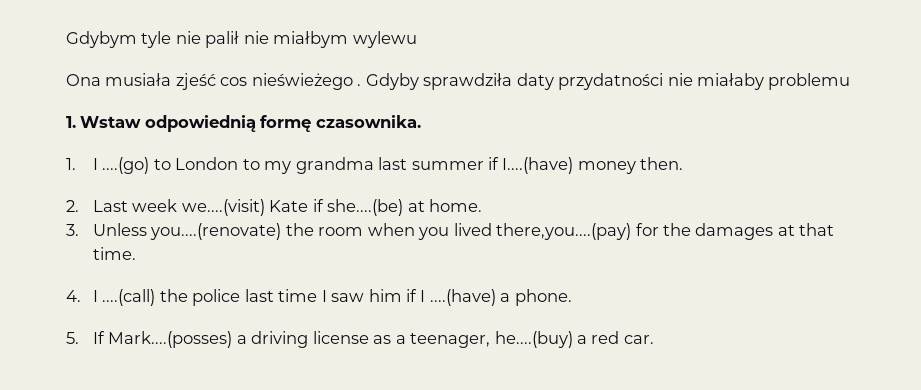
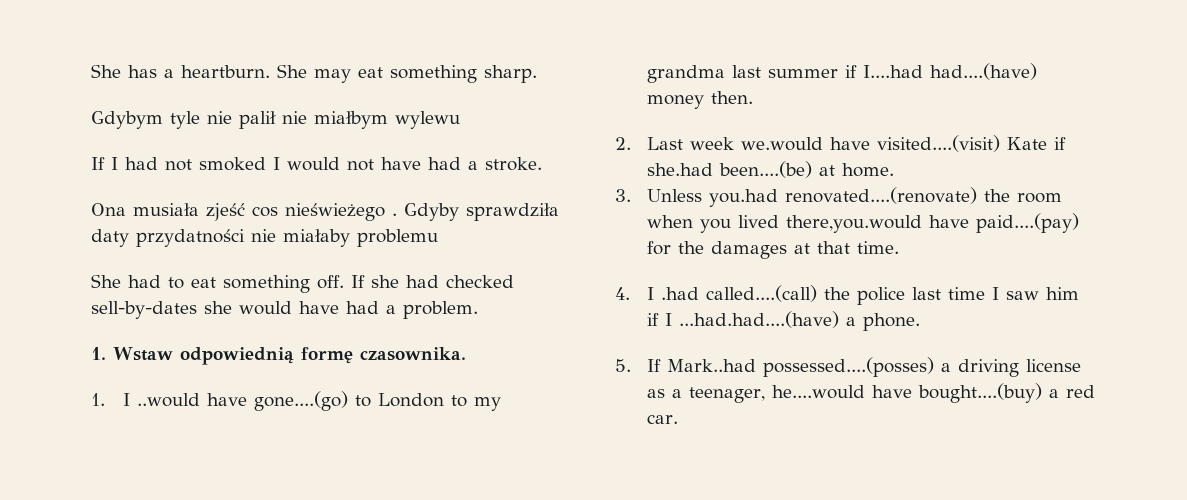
(66, 39) none -> [91,64,537,83] She has a heartburn. She may eat something sharp. //
(417, 39) none -> [91,157,542,171] // If I had not smoked I would not have had a stroke.
(851, 81) none -> [91,274,514,293] [91,301,478,319] // She had to eat something off. If she had checked sell-by-dates she would have had a problem.
[102,157,150,174] ....(go) -> [136,391,348,411] ..would have gone....(go)
[502,157,574,174] I....(have) -> [862,63,1037,80] I....had had....(have)
[181,199,404,216] we....(visit) Kate if she....(be) -> [740,135,1066,152] [646,161,812,178] we.would have visited....(visit) Kate if she.had been....(be)
[150,223,282,240] you....(renovate) -> [708,187,977,207] you.had renovated....(renovate)
[496,223,632,240] there,you....(pay) -> [785,213,1079,233] there,you.would have paid....(pay)
[102,289,156,306] ....(call) -> [660,285,817,302] .had called....(call)
[429,289,496,306] ....(have) -> [678,311,839,328] ...had.had....(have)
[108,331,233,348] Mark....(posses) -> [666,357,934,377] Mark..had possessed....(posses)
[494,331,573,348] he....(buy) -> [771,383,1042,403] he....would have bought....(buy)

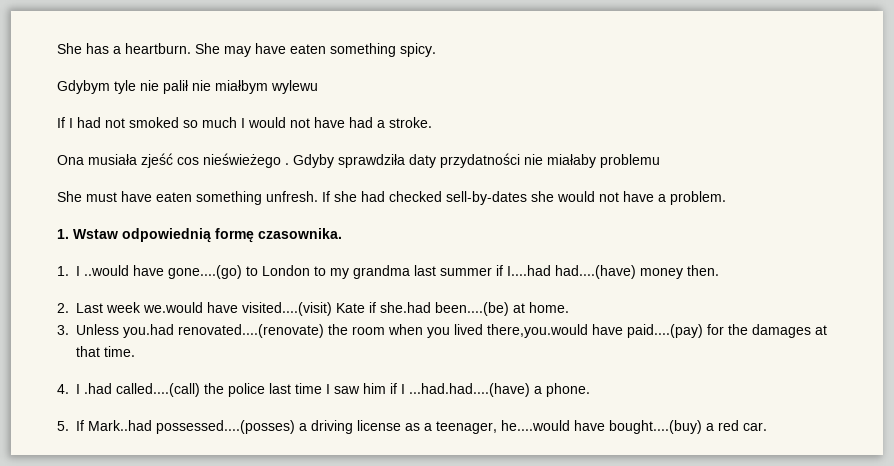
[358,65,537,83] eat something sharp. -> [255,43,436,57] have eaten something spicy.
(266, 164) none -> [183,117,237,128] so much
[128,275,344,293] had to eat something off. -> [86,191,318,205] must have eaten something unfresh.
[299,301,379,314] have had -> [599,191,654,202] not have

